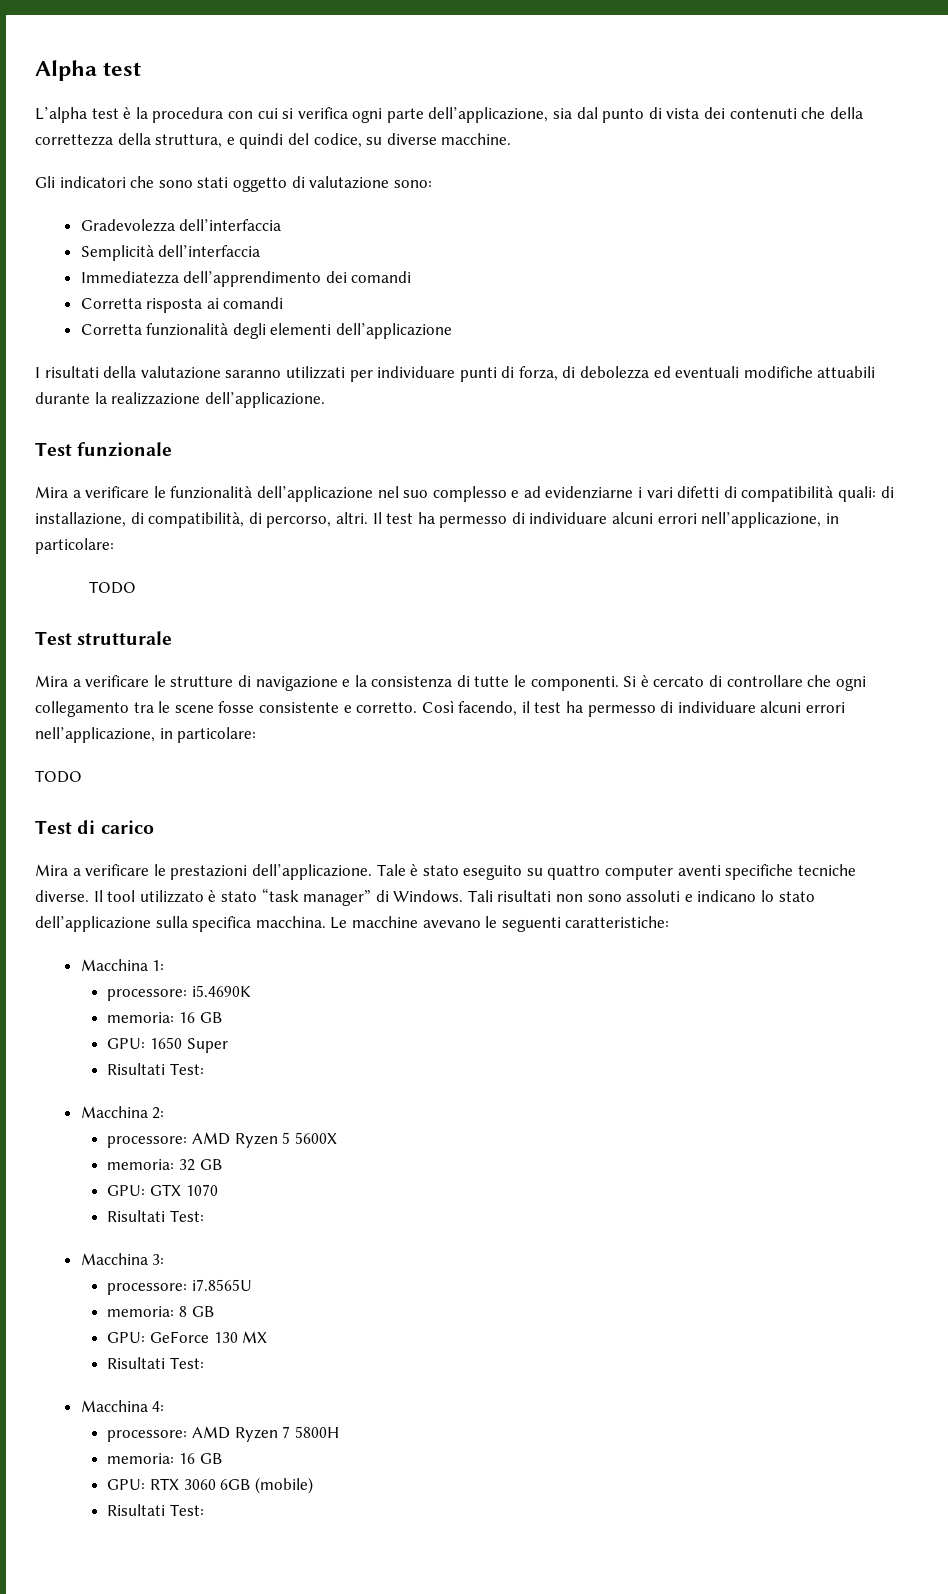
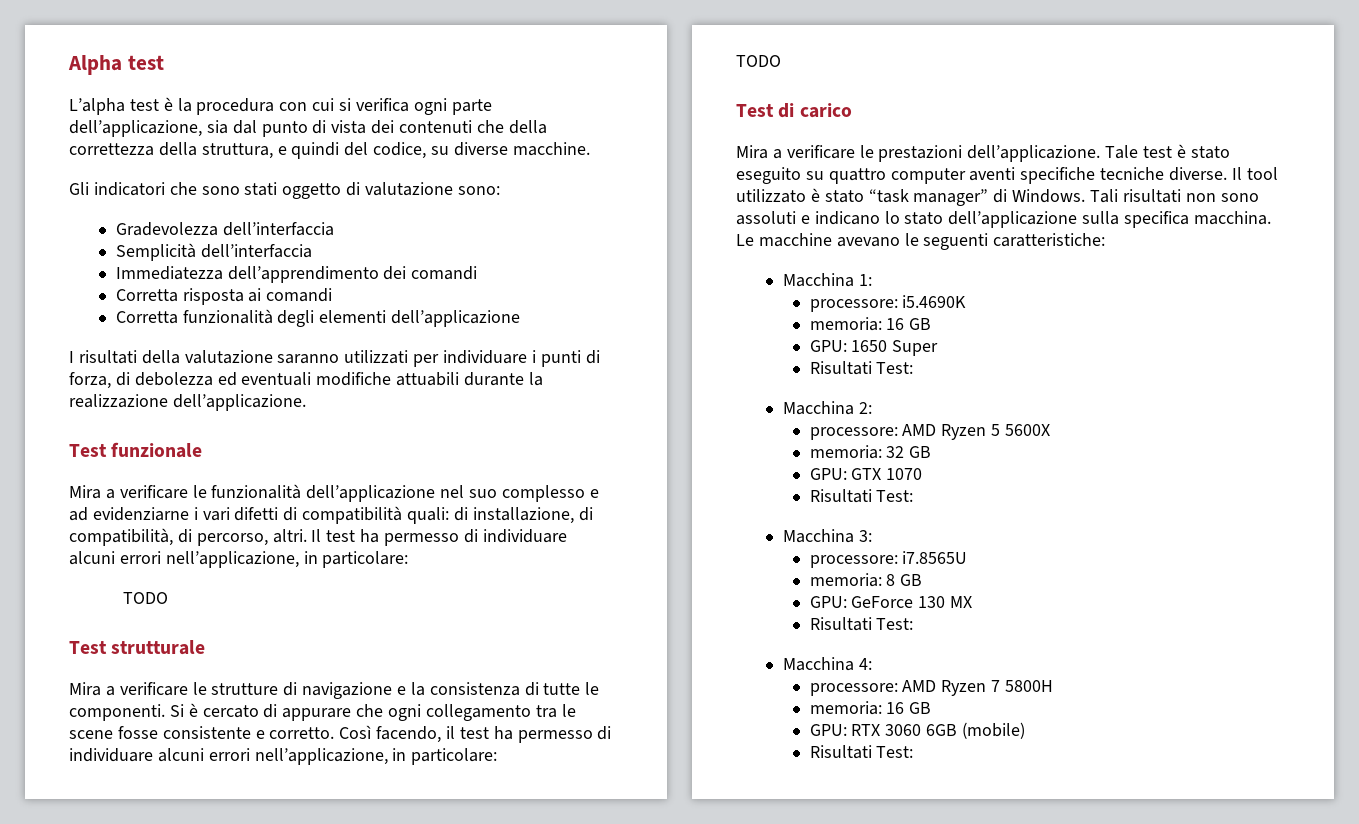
(456, 372) none -> [531,350,536,363] i
[726,675,803,687] controllare -> [282,708,352,721] appurare
(406, 870) none -> [1143,146,1173,158] test

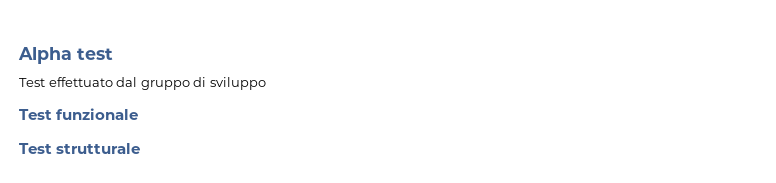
[69,97,492,115] [69,120,547,137] [69,142,590,159] [69,182,500,199] [115,222,334,236] [115,243,312,261] [115,266,478,283] [115,288,333,305] [115,309,521,327] [69,350,600,367] [69,372,543,389] [69,394,306,411] [69,442,203,458] [69,484,599,502] [69,506,593,524] [69,528,567,546] [69,551,409,568] [122,592,168,604] [69,640,206,655] [69,682,600,699] [69,703,576,721] [69,725,612,743] [69,748,498,765] [736,55,781,67] [736,103,852,118] [736,144,1230,162] [736,167,1278,184] [736,188,1259,206] [736,211,1271,228] [736,233,1106,250] [782,273,872,287] [809,295,967,312] [809,317,932,331] [809,340,939,356] [809,361,914,375] [782,401,872,415] [809,424,1050,440] [809,445,932,459] [809,468,923,480] [809,489,914,503] [782,529,872,543] [809,551,968,568] [809,573,923,587] [809,596,973,608] [809,617,914,631] [782,657,872,671] [809,680,1053,696] [809,701,932,715] [809,722,1025,739] [809,745,914,759] L’alpha test è la procedura con cui si verifica ogni parte dell’applicazione, sia dal punto di vista dei contenuti che della correttezza della struttura, e quindi del codice, su diverse macchine. // Gli indicatori che sono stati oggetto di valutazione sono: // Gradevolezza dell’interfaccia // Semplicità dell’interfaccia // Immediatezza dell’apprendimento dei comandi // Corretta risposta ai comandi // Corretta funzionalità degli elementi dell’applicazione // I risultati della valutazione saranno utilizzati per individuare i punti di forza, di debolezza ed eventuali modifiche attuabili durante la realizzazione dell’applicazione. // Test funzionale // Mira a verificare le funzionalità dell’applicazione nel suo complesso e ad evidenziarne i vari difetti di compatibilità quali: di installazione, di compatibilità, di percorso, altri. Il test ha permesso di individuare alcuni errori nell’applicazione, in particolare: // TODO // Test strutturale // Mira a verificare le strutture di navigazione e la consistenza di tutte le componenti. Si è cercato di appurare che ogni collegamento tra le scene fosse consistente e corretto. Così facendo, il test ha permesso di individuare alcuni errori nell’applicazione, in particolare: // TODO // Test di carico // Mira a verificare le prestazioni dell’applicazione. Tale test è stato eseguito su quattro computer aventi specifiche tecniche diverse. Il tool utilizzato è stato “task manager” di Windows. Tali risultati non sono assoluti e indicano lo stato dell’applicazione sulla specifica macchina. Le macchine avevano le seguenti caratteristiche: // Macchina 1: // processore: i5.4690K // memoria: 16 GB // GPU: 1650 Super // Risultati Test: // Macchina 2: // processore: AMD Ryzen 5 5600X // memoria: 32 GB // GPU: GTX 1070 // Risultati Test: // Macchina 3: // processore: i7.8565U // memoria: 8 GB // GPU: GeForce 130 MX // Risultati Test: // Macchina 4: // processore: AMD Ryzen 7 5800H // memoria: 16 GB // GPU: RTX 3060 6GB (mobile) // Risultati Test: -> [19,77,266,90] [19,108,139,120] [19,143,141,154] Test effettuato dal gruppo di sviluppo // Test funzionale // Test strutturale

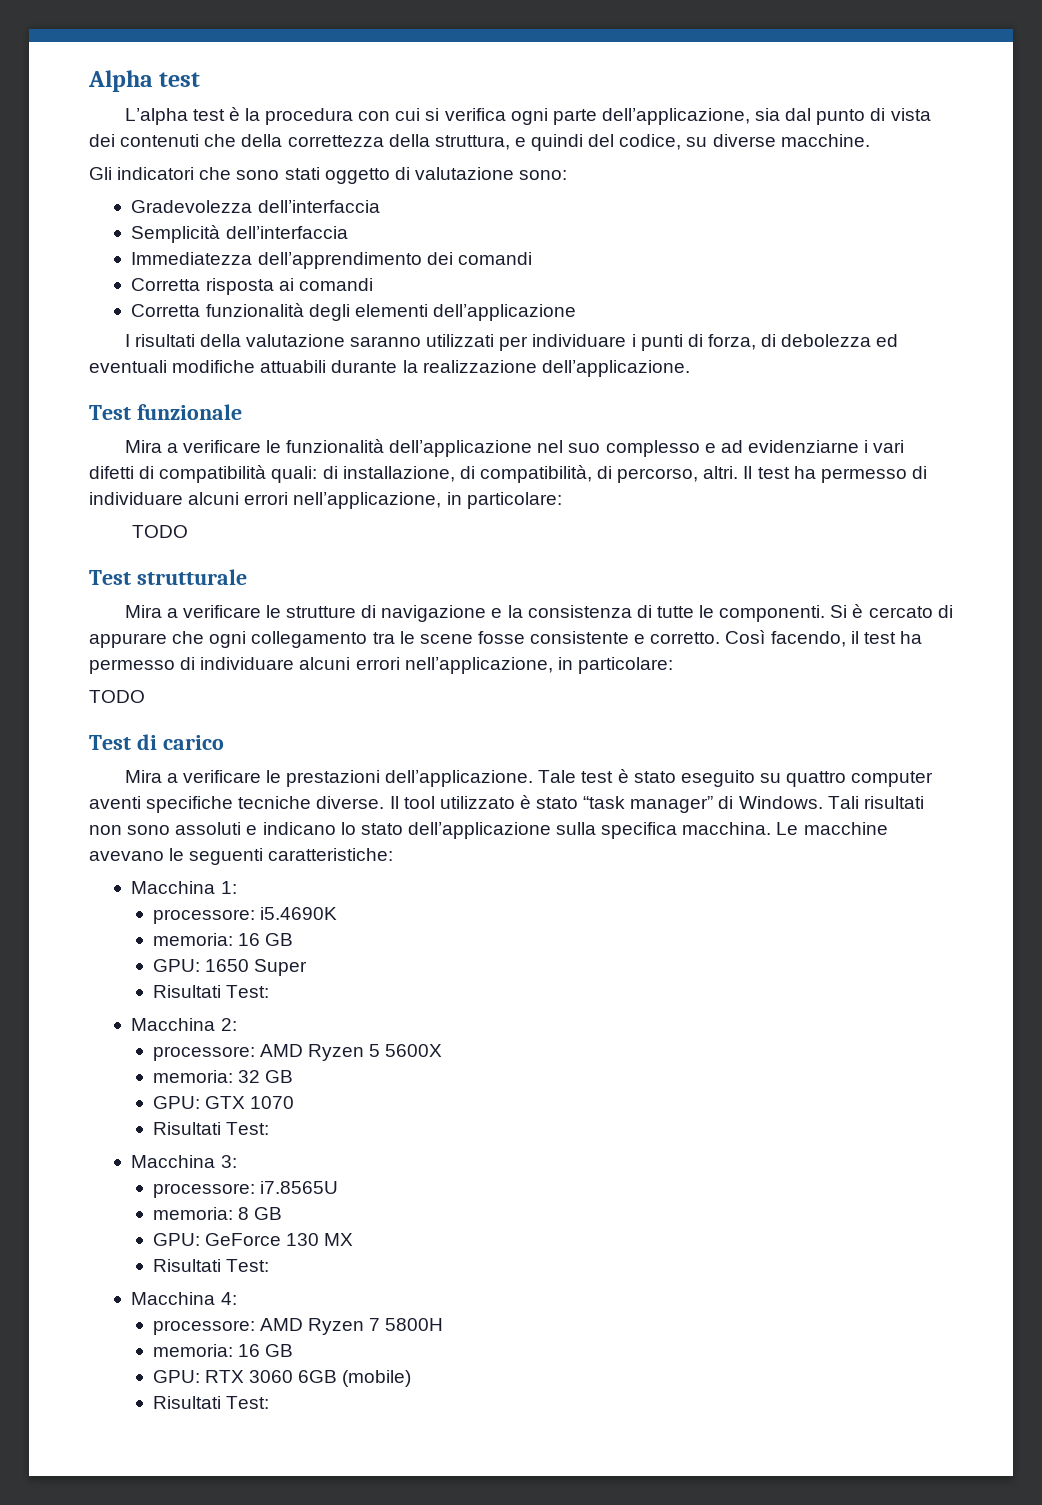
[19,77,266,90] [19,108,139,120] [19,143,141,154] Test effettuato dal gruppo di sviluppo // Test funzionale // Test strutturale -> [124,107,931,125] [89,134,870,151] [89,167,568,184] [131,200,380,213] [131,225,348,243] [131,252,532,269] [131,278,373,295] [131,303,576,321] [124,334,899,351] [89,360,690,377] [89,404,242,420] [124,439,905,457] [89,465,927,483] [89,492,562,509] [132,525,189,538] [89,569,247,585] [124,604,953,622] [89,630,922,648] [89,657,673,674] [89,690,145,703] [89,734,224,750] [124,769,934,787] [89,795,924,813] [89,822,888,839] [89,848,394,865] [131,881,237,894] [152,907,338,924] [152,933,294,946] [152,959,308,976] [152,985,270,998] [131,1018,237,1031] [152,1044,443,1061] [152,1070,294,1083] [152,1096,295,1109] [152,1122,270,1135] [131,1155,237,1168] [152,1181,339,1198] [152,1207,283,1220] [152,1233,354,1246] [152,1259,270,1272] [131,1292,237,1305] [152,1318,444,1335] [152,1344,294,1357] [152,1370,412,1387] [152,1396,270,1409] L’alpha test è la procedura con cui si verifica ogni parte dell’applicazione, sia dal punto di vista dei contenuti che della correttezza della struttura, e quindi del codice, su diverse macchine. // Gli indicatori che sono stati oggetto di valutazione sono: // Gradevolezza dell’interfaccia // Semplicità dell’interfaccia // Immediatezza dell’apprendimento dei comandi // Corretta risposta ai comandi // Corretta funzionalità degli elementi dell’applicazione // I risultati della valutazione saranno utilizzati per individuare i punti di forza, di debolezza ed eventuali modifiche attuabili durante la realizzazione dell’applicazione. // Test funzionale // Mira a verificare le funzionalità dell’applicazione nel suo complesso e ad evidenziarne i vari difetti di compatibilità quali: di installazione, di compatibilità, di percorso, altri. Il test ha permesso di individuare alcuni errori nell’applicazione, in particolare: // TODO // Test strutturale // Mira a verificare le strutture di navigazione e la consistenza di tutte le componenti. Si è cercato di appurare che ogni collegamento tra le scene fosse consistente e corretto. Così facendo, il test ha permesso di individuare alcuni errori nell’applicazione, in particolare: // TODO // Test di carico // Mira a verificare le prestazioni dell’applicazione. Tale test è stato eseguito su quattro computer aventi specifiche tecniche diverse. Il tool utilizzato è stato “task manager” di Windows. Tali risultati non sono assoluti e indicano lo stato dell’applicazione sulla specifica macchina. Le macchine avevano le seguenti caratteristiche: // Macchina 1: // processore: i5.4690K // memoria: 16 GB // GPU: 1650 Super // Risultati Test: // Macchina 2: // processore: AMD Ryzen 5 5600X // memoria: 32 GB // GPU: GTX 1070 // Risultati Test: // Macchina 3: // processore: i7.8565U // memoria: 8 GB // GPU: GeForce 130 MX // Risultati Test: // Macchina 4: // processore: AMD Ryzen 7 5800H // memoria: 16 GB // GPU: RTX 3060 6GB (mobile) // Risultati Test:

